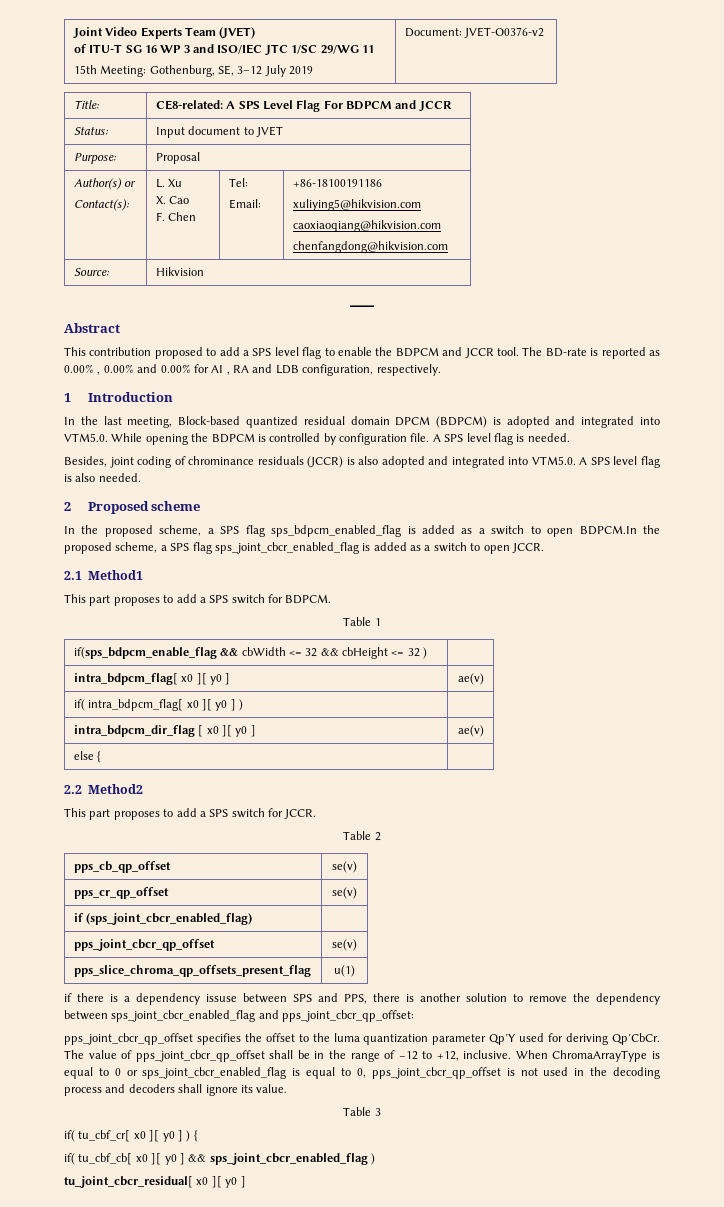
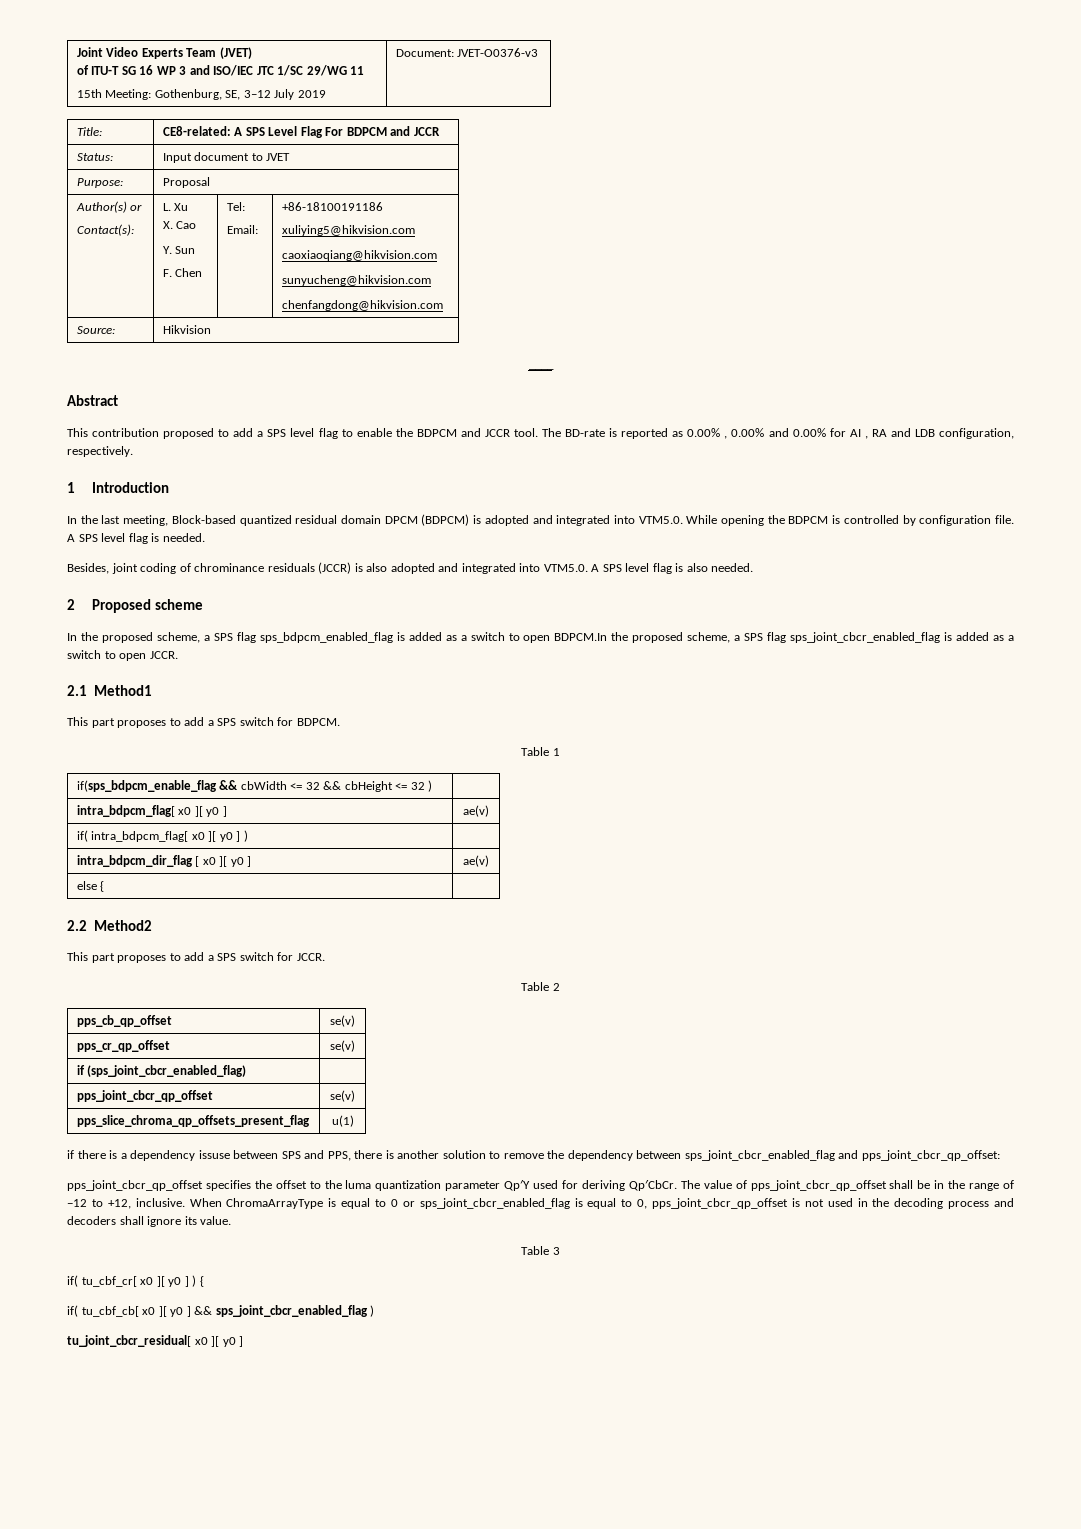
[464,27,545,38] JVET-O0376-v2 -> [457,48,539,57] JVET-O0376-v3
(190, 200) none -> [162,246,196,254] // Y. Sun
(441, 226) none -> [281,275,431,286] // sunyucheng@hikvision.com

